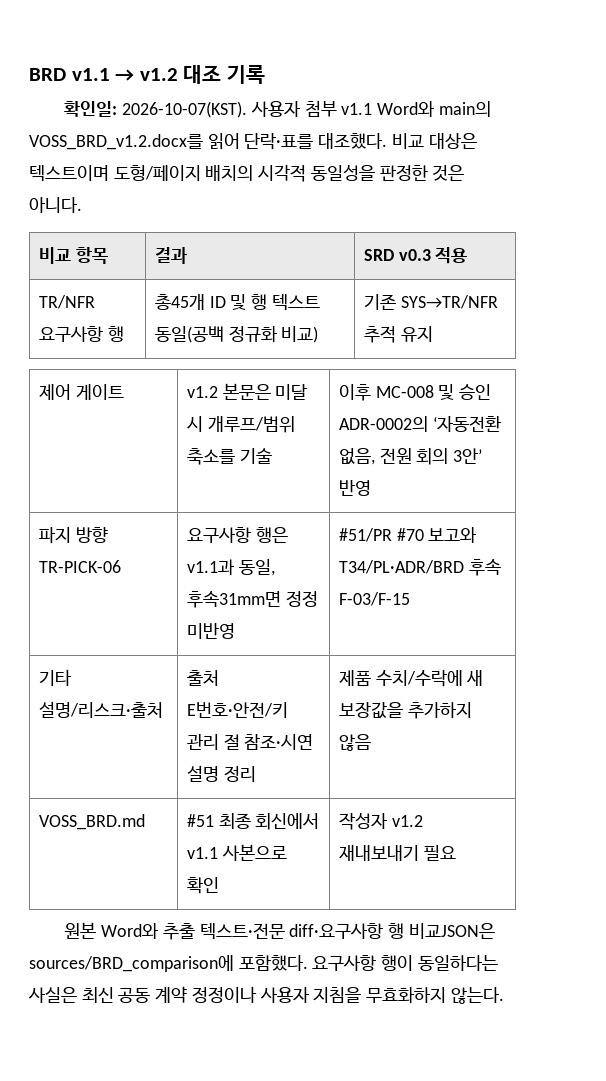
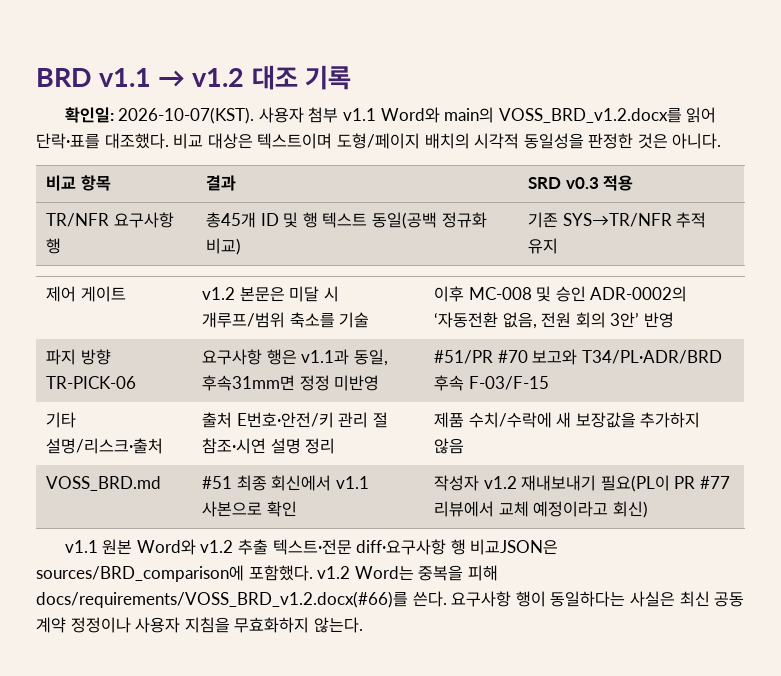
[423,845,456,861] 필요 // -> [600,475,731,492] [434,501,648,518] [64,540,98,553] 필요(PL이 PR #77 리뷰에서 교체 예정이라고 회신) // v1.1
(160, 931) none -> [200,540,234,553] v1.2
(308, 963) none -> [317,565,498,581] [36,591,447,608] v1.2 Word는 중복을 피해 docs/requirements/VOSS_BRD_v1.2.docx(#66)를 쓴다.

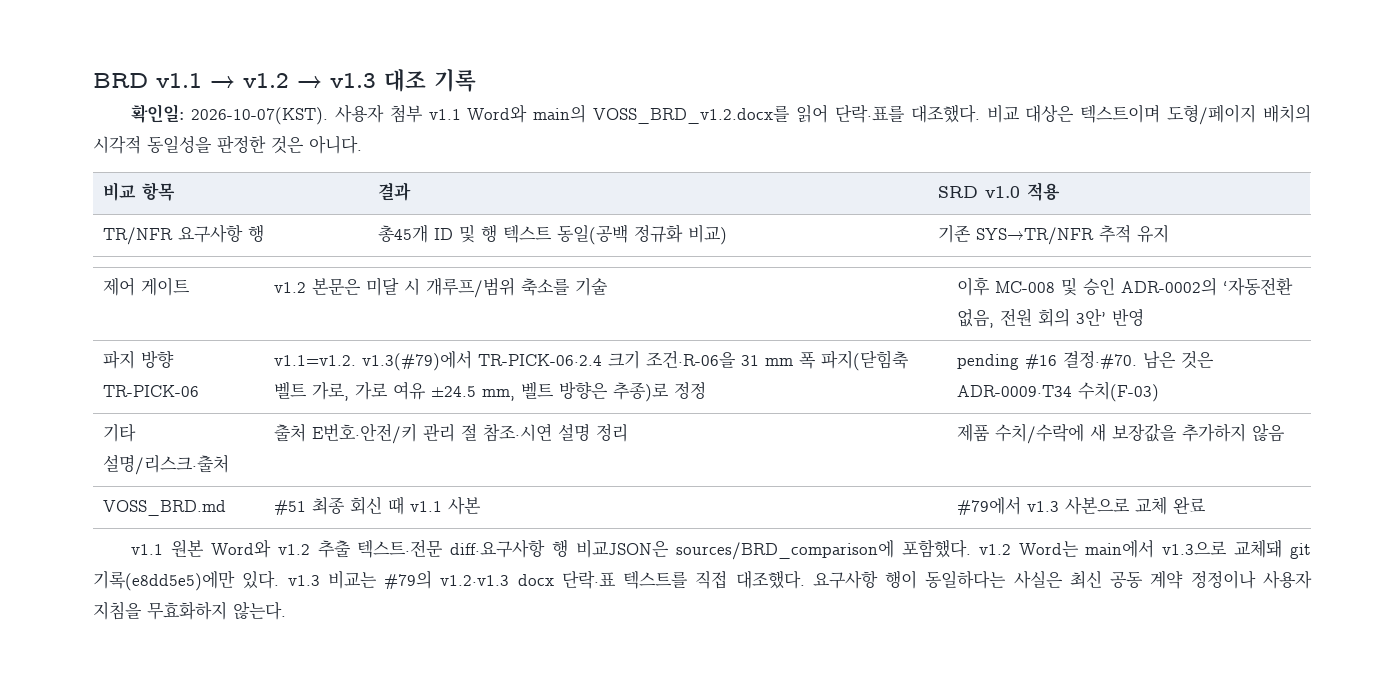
(245, 77) none -> [297,73,376,88] → v1.3
[565,177,599,189] v0.3 -> [984,186,1020,198] v1.0
[202,349,388,366] [202,375,380,391] [434,349,722,365] [434,375,549,391] 요구사항 행은 v1.1과 동일, 후속31mm면 정정 미반영 | #51/PR #70 보고와 T34/PL·ADR/BRD 후속 F-03/F-15 -> [273,350,909,371] [273,381,706,402] [956,350,1214,370] [956,381,1159,402] v1.1=v1.2. v1.3(#79)에서 TR-PICK-06·2.4 크기 조건·R-06을 31 mm 폭 파지(닫힘축 벨트 가로, 가로 여유 ±24.5 mm, 벨트 방향은 추종)로 정정 | pending #16 결정·#70. 남은 것은 ADR-0009·T34 수치(F-03)
[271,475,369,491] [202,501,297,517] [434,475,731,492] [434,501,648,518] 회신에서 v1.1 사본으로 확인 | 작성자 v1.2 재내보내기 필요(PL이 PR #77 리뷰에서 교체 예정이라고 회신) -> [349,496,481,515] [956,496,1206,515] 회신 때 v1.1 사본 | #79에서 v1.3 사본으로 교체 완료
[418,565,498,581] [36,591,447,608] 중복을 피해 docs/requirements/VOSS_BRD_v1.2.docx(#66)를 쓴다. -> [1085,539,1311,559] [93,570,805,591] main에서 v1.3으로 교체돼 git 기록(e8dd5e5)에만 있다. v1.3 비교는 #79의 v1.2·v1.3 docx 단락·표 텍스트를 직접 대조했다.

